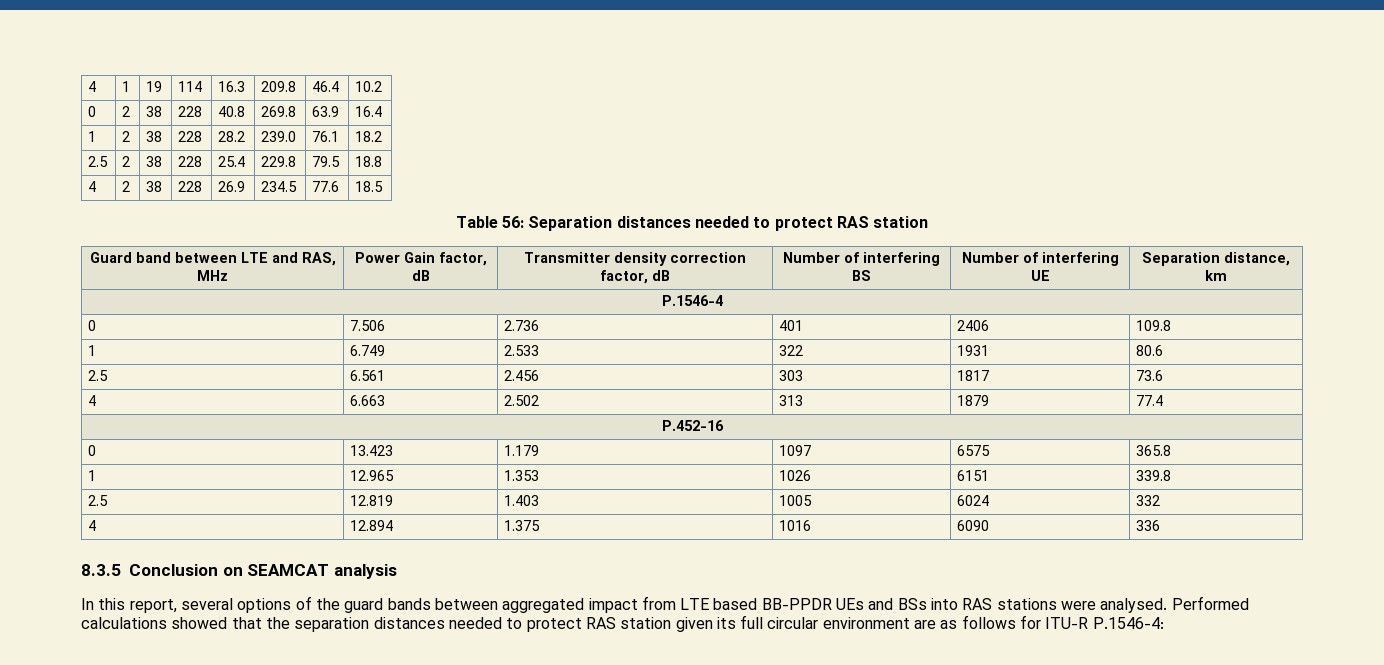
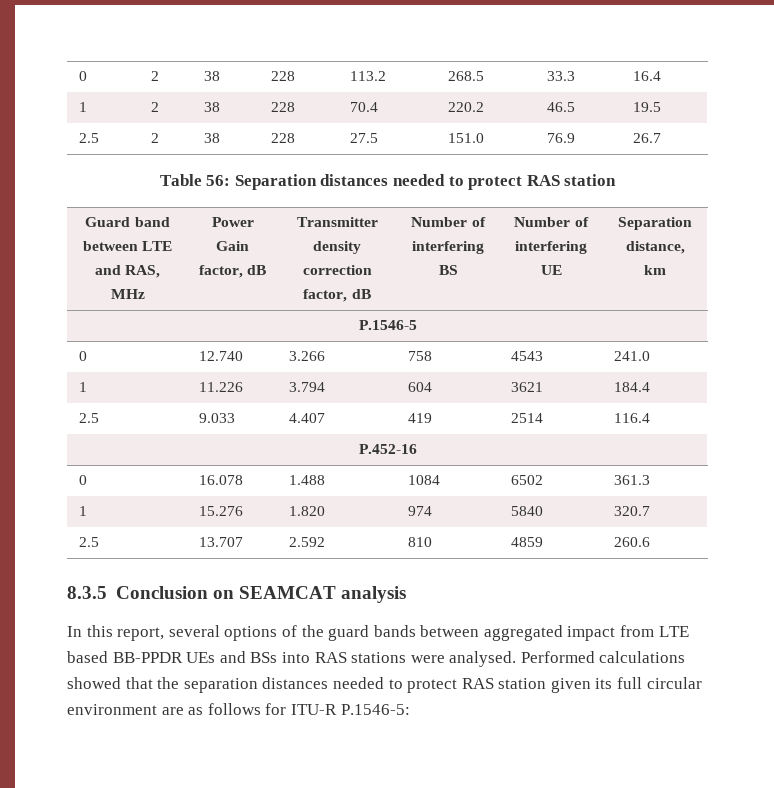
[88,81,97,92] [122,81,131,92] [146,81,163,92] [178,81,203,92] [218,81,246,92] [261,81,297,92] [312,81,340,92] [355,81,383,92] 4 | 1 | 19 | 114 | 16.3 | 209.8 | 46.4 | 10.2 // -> (78, 76) none
[218,106,246,117] [261,106,297,117] [312,106,340,117] 40.8 | 269.8 | 63.9 -> [349,71,386,81] [447,71,484,81] [546,71,575,81] 113.2 | 268.5 | 33.3
[218,131,246,142] [261,131,297,142] [312,131,340,142] [355,131,383,142] 28.2 | 239.0 | 76.1 | 18.2 -> [349,102,378,112] [447,102,484,112] [546,102,575,112] [632,102,661,112] 70.4 | 220.2 | 46.5 | 19.5
[218,156,246,167] [261,156,297,167] [312,156,341,167] [355,156,383,167] [88,181,97,192] [122,181,131,192] [146,181,163,192] [178,181,203,192] [218,181,246,192] [261,181,298,192] [312,181,340,192] [355,181,384,192] 25.4 | 229.8 | 79.5 | 18.8 // 4 | 2 | 38 | 228 | 26.9 | 234.5 | 77.6 | 18.5 -> [349,133,378,143] [447,133,484,143] [546,133,575,143] [632,133,661,143] 27.5 | 151.0 | 76.9 | 26.7
[661,295,723,306] [88,320,97,331] [350,320,386,331] [504,320,540,331] [779,320,804,331] [957,320,990,331] [1136,320,1172,331] [88,345,97,356] [350,345,386,356] [504,345,540,356] [779,345,804,356] [957,345,990,356] [1136,345,1164,356] [88,370,109,381] [350,370,386,381] [504,370,540,381] [779,370,804,381] [957,370,990,381] [1136,370,1164,381] [88,395,97,406] [350,395,386,406] [504,395,540,406] [779,395,804,406] [957,395,990,406] [1136,395,1164,406] [661,420,724,431] [88,445,97,456] [350,445,394,456] [504,445,540,456] [779,445,812,456] [957,445,991,456] [1136,445,1172,456] [88,470,97,481] [350,470,395,481] [504,470,540,481] [779,470,812,481] [957,470,990,481] [1136,470,1172,481] [88,495,109,506] [350,495,394,506] [504,495,540,506] [779,495,813,506] [957,495,990,506] [1136,495,1161,506] [88,520,97,531] [350,520,394,531] [504,520,541,531] [779,520,812,531] [957,520,990,531] [1136,520,1161,531] P.1546-4 // 0 | 7.506 | 2.736 | 401 | 2406 | 109.8 // 1 | 6.749 | 2.533 | 322 | 1931 | 80.6 // 2.5 | 6.561 | 2.456 | 303 | 1817 | 73.6 // 4 | 6.663 | 2.502 | 313 | 1879 | 77.4 // P.452-16 // 0 | 13.423 | 1.179 | 1097 | 6575 | 365.8 // 1 | 12.965 | 1.353 | 1026 | 6151 | 339.8 // 2.5 | 12.819 | 1.403 | 1005 | 6024 | 332 // 4 | 12.894 | 1.375 | 1016 | 6090 | 336 -> [358,320,417,330] [78,351,87,361] [198,351,243,361] [288,351,325,361] [407,351,432,361] [510,351,543,361] [613,351,650,361] [78,382,87,392] [198,382,243,392] [288,382,325,392] [407,382,432,392] [510,382,543,392] [613,382,650,392] [78,413,99,423] [198,413,235,423] [288,413,325,423] [407,413,432,423] [510,413,543,423] [613,413,650,423] [358,444,417,454] [78,475,87,485] [198,475,243,485] [288,475,325,485] [407,475,440,485] [510,475,543,485] [613,475,650,485] [78,506,87,516] [198,506,243,516] [288,506,325,516] [407,506,432,516] [510,506,543,516] [613,506,650,516] [78,537,99,547] [198,537,243,547] [288,537,325,547] [407,537,432,547] [510,537,543,547] [613,537,650,547] P.1546-5 // 0 | 12.740 | 3.266 | 758 | 4543 | 241.0 // 1 | 11.226 | 3.794 | 604 | 3621 | 184.4 // 2.5 | 9.033 | 4.407 | 419 | 2514 | 116.4 // P.452-16 // 0 | 16.078 | 1.488 | 1084 | 6502 | 361.3 // 1 | 15.276 | 1.820 | 974 | 5840 | 320.7 // 2.5 | 13.707 | 2.592 | 810 | 4859 | 260.6
[1092,617,1164,629] P.1546-4: -> [340,704,410,715] P.1546-5:

